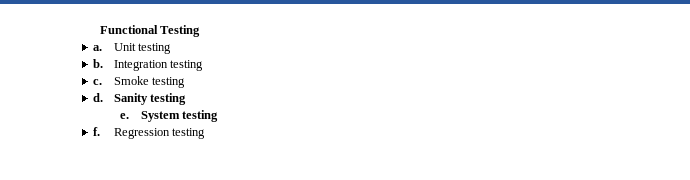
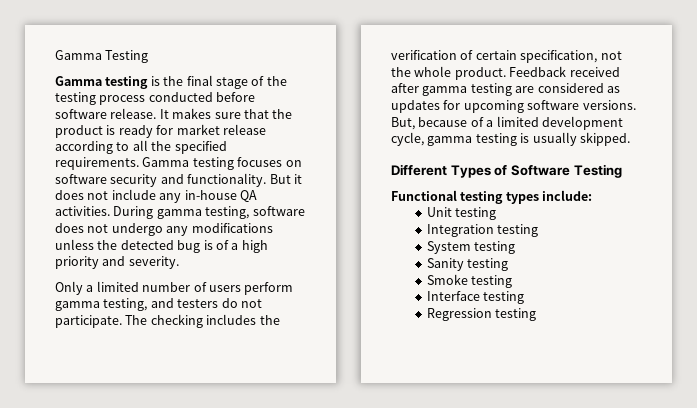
[99,25,201,37] [93,45,103,51] Functional Testing // a. -> [55,50,149,63] [55,75,287,89] [55,92,256,105] [55,108,293,119] [55,124,266,138] [55,140,227,154] [55,157,302,170] [55,173,302,187] [55,189,257,203] [55,206,305,219] [55,223,273,236] [55,239,268,253] [55,256,179,269] [55,281,294,295] [55,298,262,311] [55,314,280,328] [391,50,622,63] [391,66,620,80] [391,83,620,96] [391,100,636,113] [391,116,623,130] [391,132,630,146] [391,164,622,178] [391,190,593,204] Gamma Testing // Gamma testing is the final stage of the testing process conducted before software release. It makes sure that the product is ready for market release according to all the specified requirements. Gamma testing focuses on software security and functionality. But it does not include any in-house QA activities. During gamma testing, software does not undergo any modifications unless the detected bug is of a high priority and severity. // Only a limited number of users perform gamma testing, and testers do not participate. The checking includes the verification of certain specification, not the whole product. Feedback received after gamma testing are considered as updates for upcoming software versions. But, because of a limited development cycle, gamma testing is usually skipped. // Different Types of Software Testing // Functional testing types include: //
[93,59,104,68] b. -> (497, 213) none
[93,79,103,85] c. -> [426,241,516,254] [426,258,509,271] System testing // Sanity testing //
[93,93,186,105] [120,110,218,122] [93,127,101,136] d. Sanity testing // e. System testing // f. -> [426,291,525,304] Interface testing //

